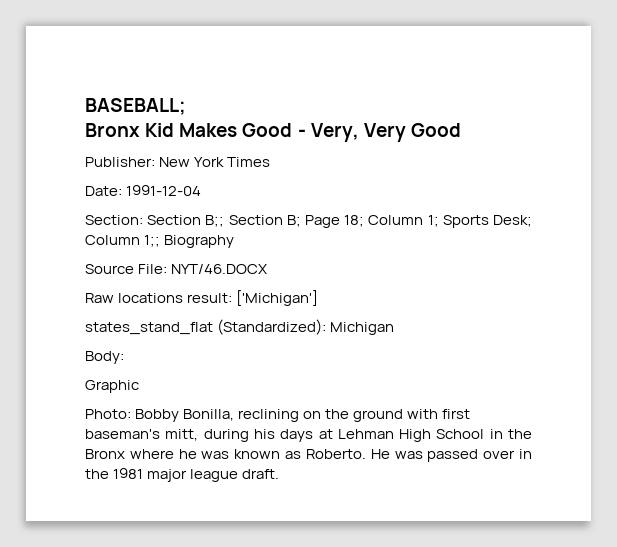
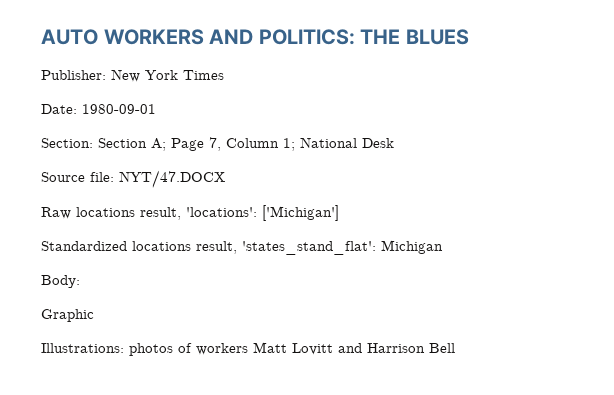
[85,98,186,115] [85,123,461,142] BASEBALL; // Bronx Kid Makes Good - Very, Very Good -> [41,29,469,45] AUTO WORKERS AND POLITICS: THE BLUES
[126,185,202,196] 1991-12-04 -> [82,104,156,114] 1980-09-01
[205,215,532,228] [85,235,235,248] B;; Section B; Page 18; Column 1; Sports Desk; Column 1;; Biography -> [151,137,394,151] A; Page 7, Column 1; National Desk
[138,264,268,274] File: NYT/46.DOCX -> [90,170,225,188] file: NYT/47.DOCX
[187,293,233,303] result: -> [140,207,257,220] result, 'locations':
[85,319,327,335] states_stand_flat (Standardized): -> [41,241,376,255] Standardized locations result, 'states_stand_flat':
[85,409,471,422] [85,429,533,442] [85,449,532,462] [85,468,280,482] Photo: Bobby Bonilla, reclining on the ground with first baseman's mitt, during his days at Lehman High School in the Bronx where he was known as Roberto. He was passed over in the 1981 major league draft. -> [41,342,455,356] Illustrations: photos of workers Matt Lovitt and Harrison Bell

